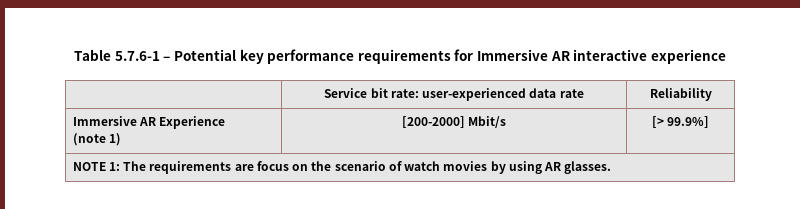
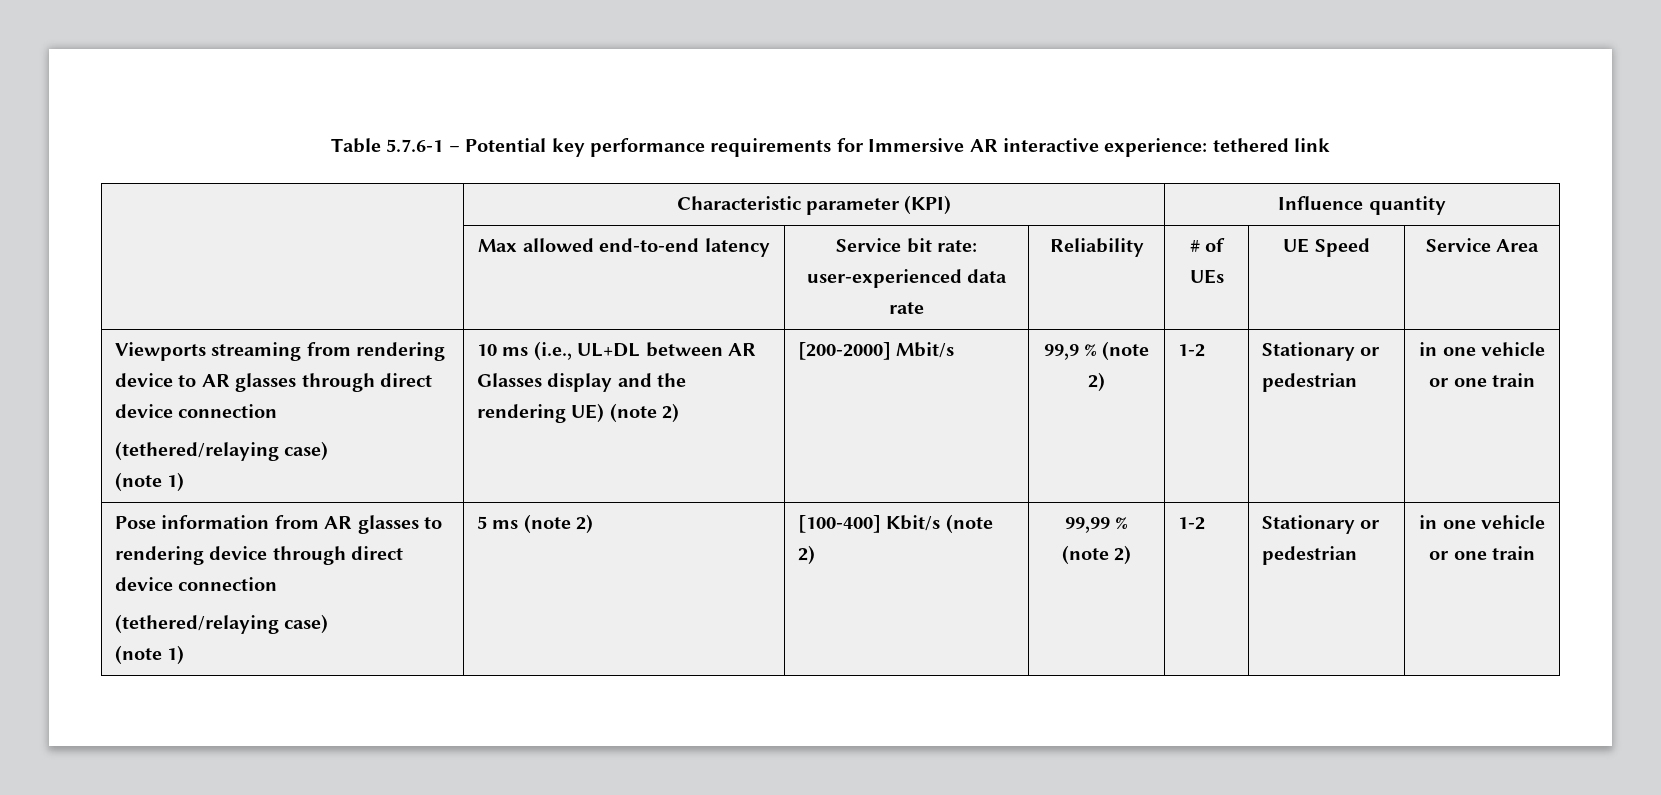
[651,49,727,64] experience // -> [1104,138,1331,157] [676,195,952,215] [1278,196,1446,215] [478,238,770,257] experience: tethered link // | Characteristic parameter (KPI) | Influence quantity // | Max allowed end-to-end latency
[72,116,226,129] [72,133,121,146] [401,116,507,128] [651,116,710,128] [72,161,612,174] // Immersive AR Experience // (note 1) | [200-2000] Mbit/s | [> 99.9%] // NOTE 1: The requirements are focus on the scenario of watch movies by using AR glasses. -> [1189,238,1226,252] [1189,269,1224,284] [1283,238,1370,257] [1425,238,1540,252] [115,342,446,361] [115,373,433,392] [115,404,278,418] [115,441,329,461] [115,472,185,492] [477,341,757,361] [477,373,687,392] [477,403,680,423] [798,342,955,360] [1043,341,1150,361] [1088,372,1105,392] [1178,344,1206,357] [1262,342,1381,361] [1262,373,1358,392] [1419,342,1545,356] [1429,373,1535,387] [115,515,443,534] [115,546,404,565] [115,577,278,591] [115,614,329,634] [115,645,185,665] [477,514,594,534] [798,514,993,534] [798,545,816,565] [1064,517,1129,533] [1061,545,1132,565] [1178,517,1206,530] [1262,515,1381,534] [1262,546,1358,565] [1419,515,1545,529] [1429,546,1535,560] | # of UEs | UE Speed | Service Area // Viewports streaming from rendering device to AR glasses through direct device connection // (tethered/relaying case) // (note 1) | 10 ms (i.e., UL+DL between AR Glasses display and the rendering UE) (note 2) | [200-2000] Mbit/s | 99,9 % (note 2) | 1-2 | Stationary or pedestrian | in one vehicle or one train // Pose information from AR glasses to rendering device through direct device connection // (tethered/relaying case) // (note 1) | 5 ms (note 2) | [100-400] Kbit/s (note 2) | 99,99 % (note 2) | 1-2 | Stationary or pedestrian | in one vehicle or one train

